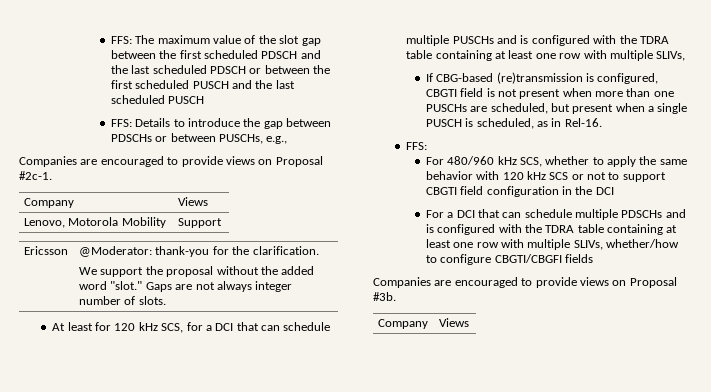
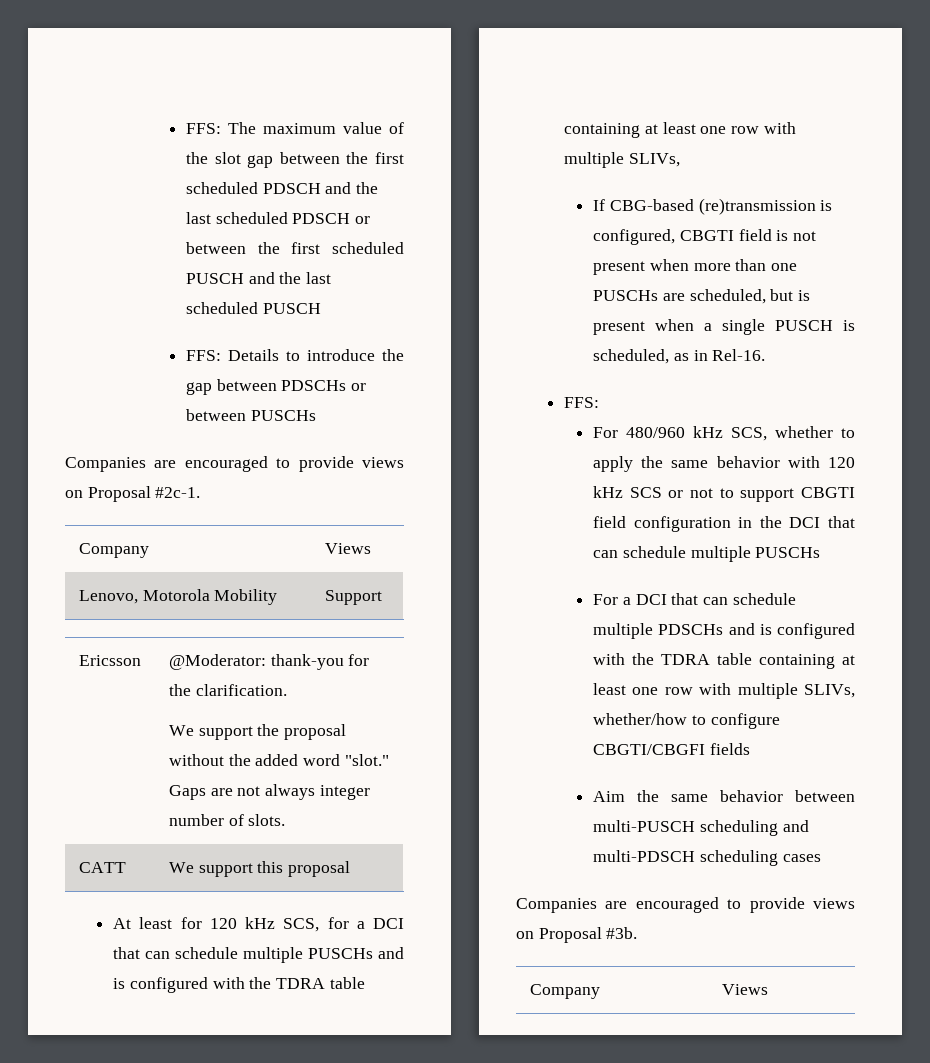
[219,134,288,144] PUSCHs, e.g., -> [250,410,316,421] PUSCHs
(166, 300) none -> [78,862,126,873] [168,861,350,877] // CATT | We support this proposal
(570, 107) none -> [798,290,811,301] is
(614, 191) none -> [828,516,855,528] [593,546,821,562] that can schedule multiple PUSCHs
(593, 258) none -> [593,790,855,802] [593,820,809,836] [593,850,821,866] // Aim the same behavior between multi-PUSCH scheduling and multi-PDSCH scheduling cases

